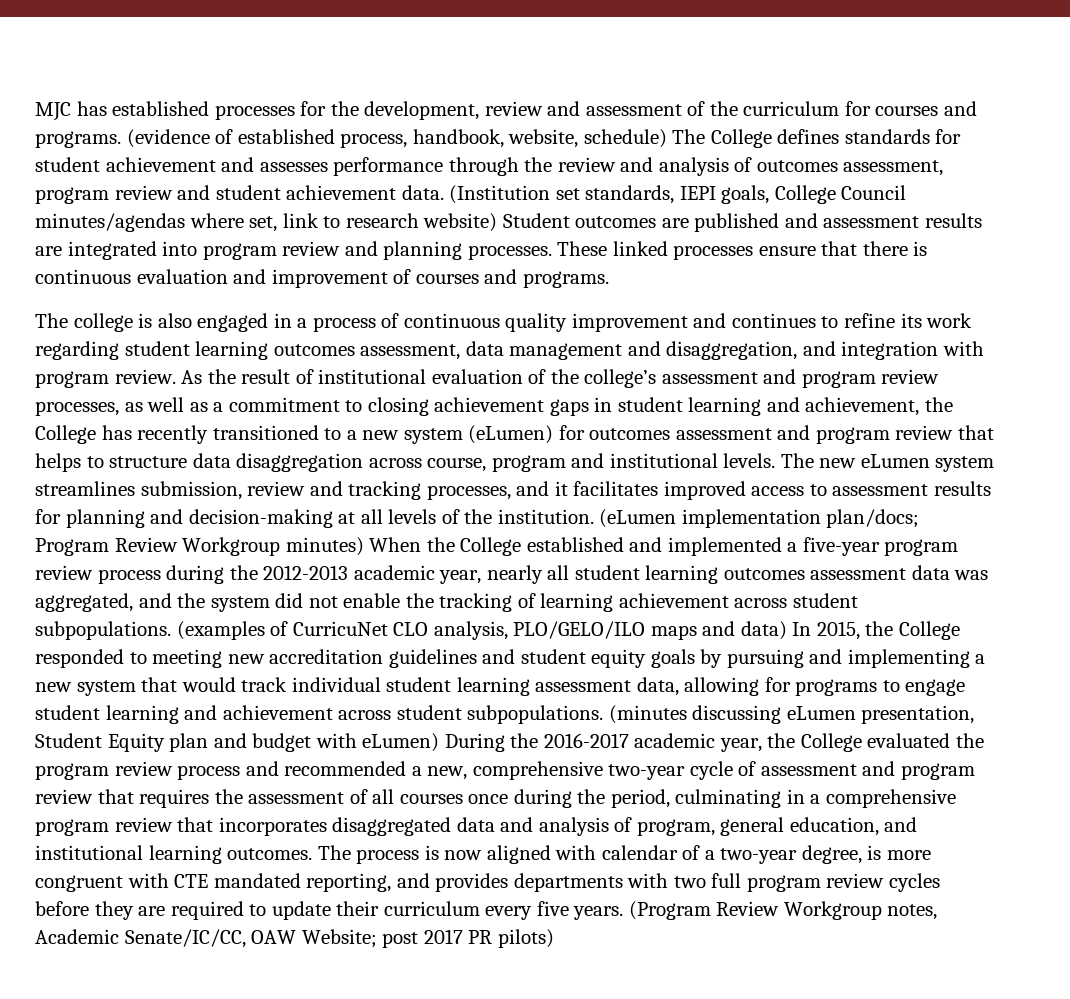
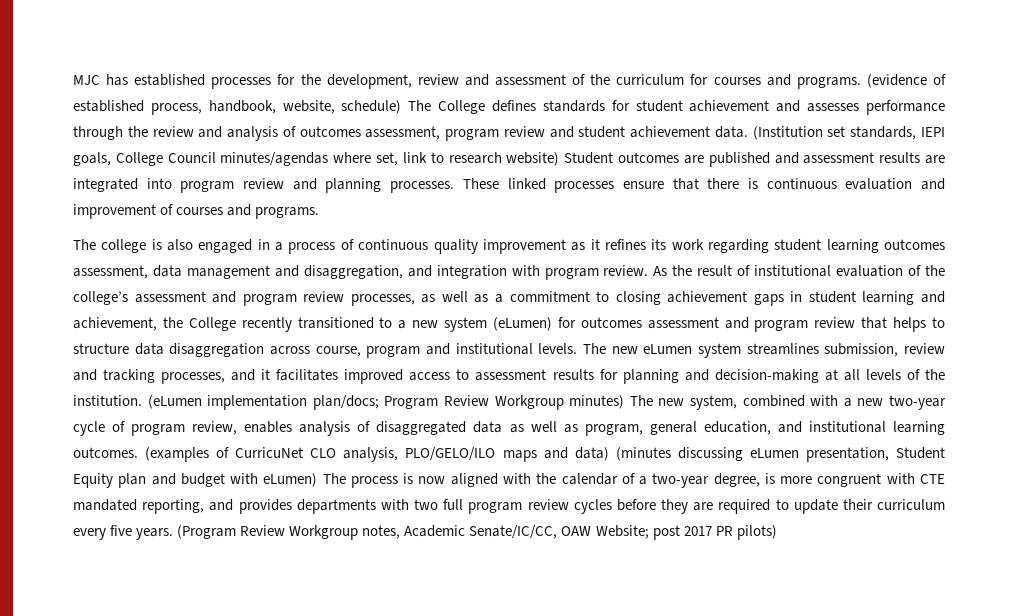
[693,313,896,328] and continues to refine -> [571,239,646,251] as it refines
[101,425,132,440] has -> (236, 324) none
[369,537,959,556] [35,565,989,584] [35,593,858,612] [35,621,171,640] When the College established and implemented a five-year program review process during the 2012-2013 academic year, nearly all student learning outcomes assessment data was aggregated, and the system did not enable the tracking of learning achievement across student subpopulations. -> [629,395,947,410] [73,421,945,436] [73,447,138,458] The new system, combined with a new two-year cycle of program review, enables analysis of disaggregated data as well as program, general education, and institutional learning outcomes.
[792,621,960,640] [35,649,986,668] [35,677,966,696] [35,705,604,724] In 2015, the College responded to meeting new accreditation guidelines and student equity goals by pursuing and implementing a new system that would track individual student learning assessment data, allowing for programs to engage student learning and achievement across student subpopulations. -> (609, 454) none
[444,733,985,752] [35,761,975,780] [35,789,957,808] [35,817,918,836] [35,845,313,864] During the 2016-2017 academic year, the College evaluated the program review process and recommended a new, comprehensive two-year cycle of assessment and program review that requires the assessment of all courses once during the period, culminating in a comprehensive program review that incorporates disaggregated data and analysis of program, general education, and institutional learning outcomes. -> (318, 480) none
(597, 852) none -> [536,473,557,484] the

